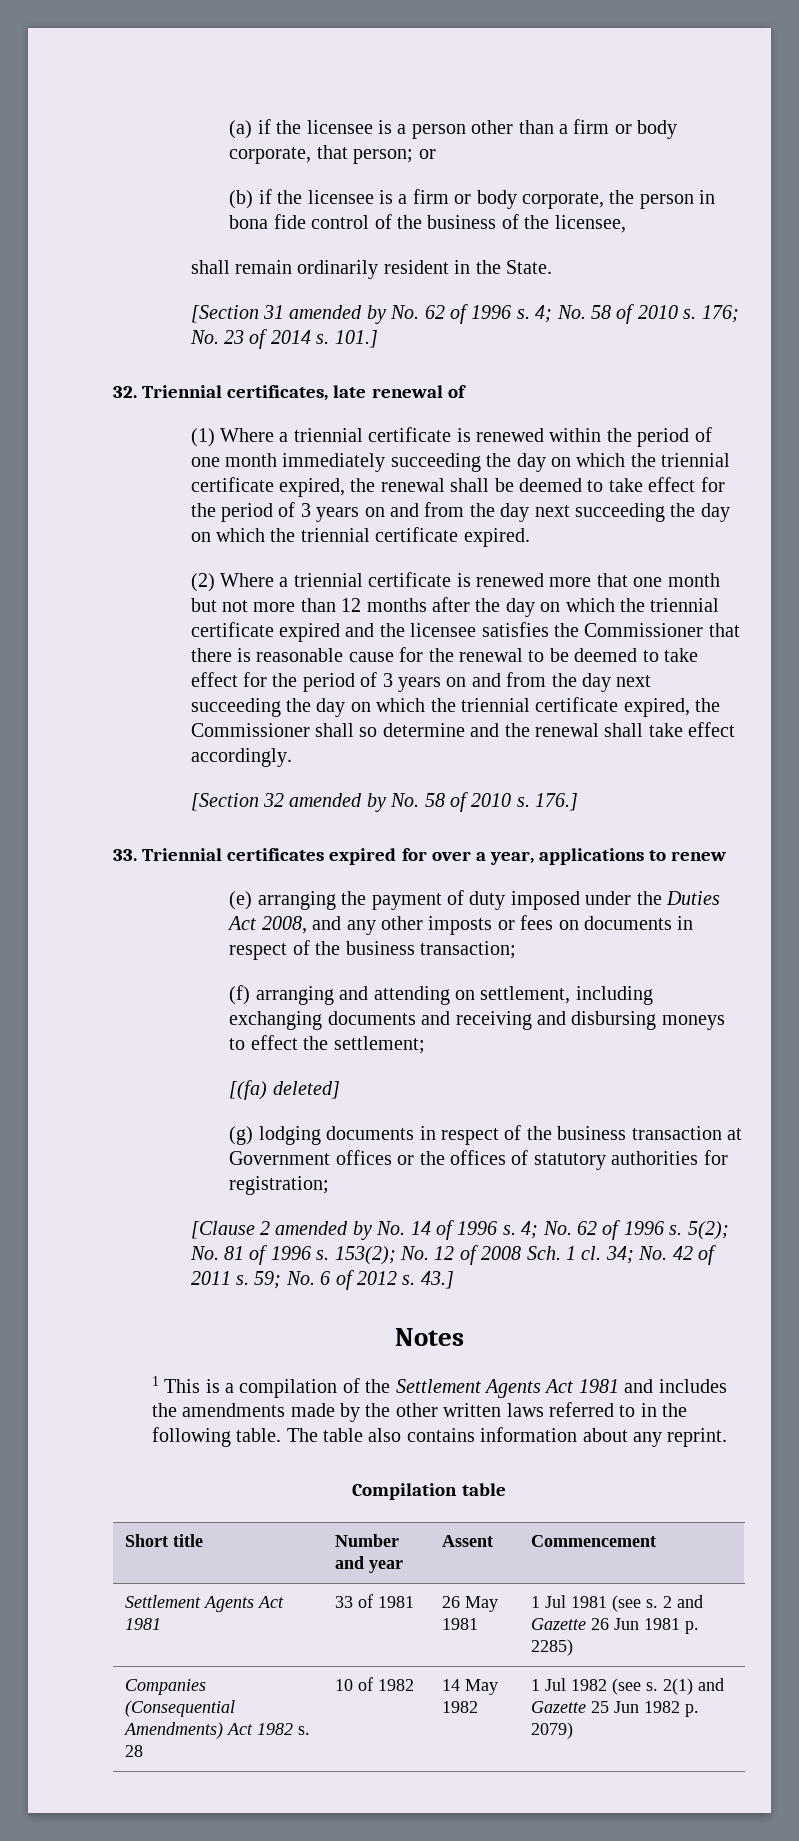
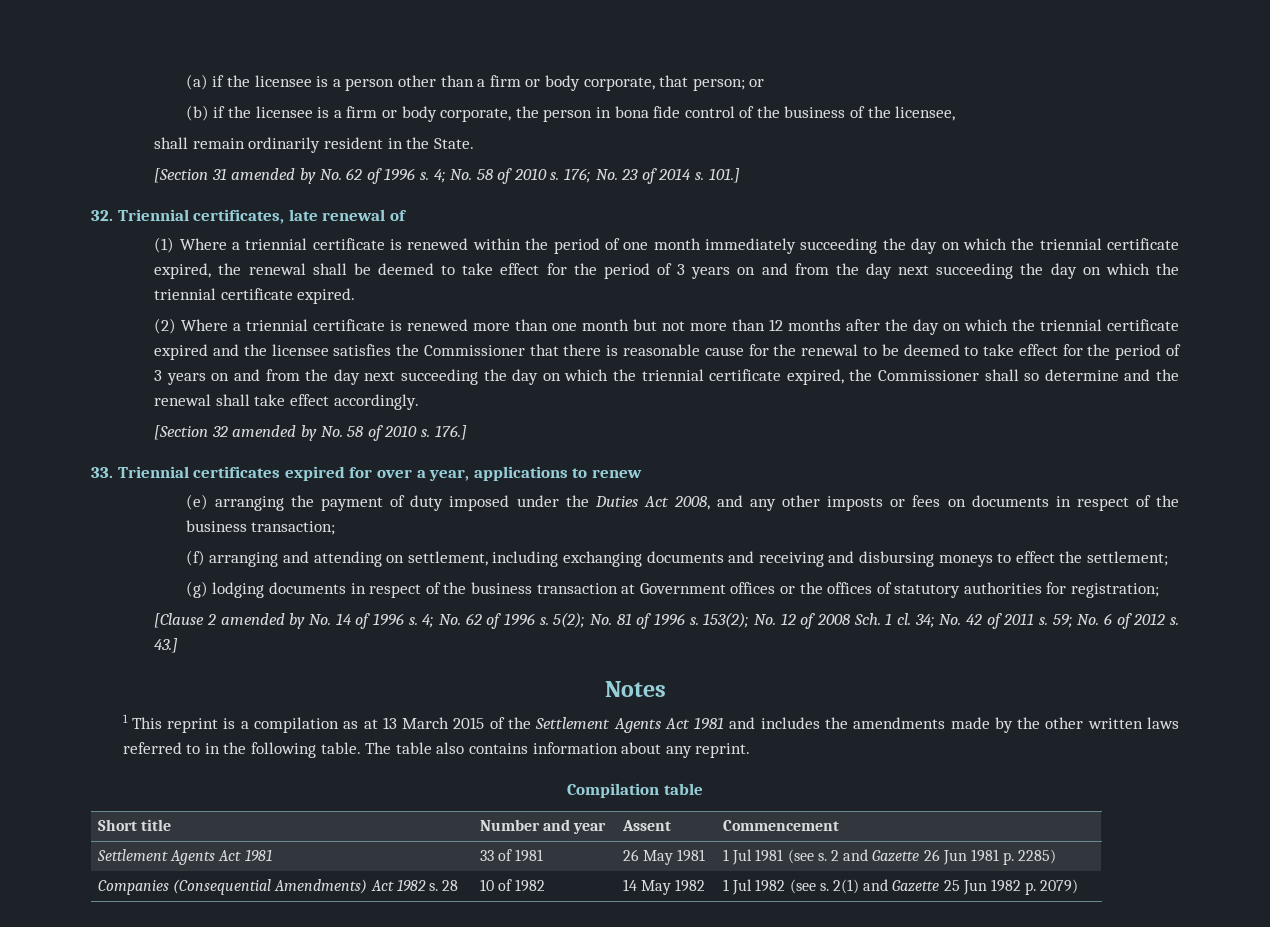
[596,573,628,587] that -> [515,319,549,331] than
[229,1080,340,1100] // [(fa) deleted] -> (1168, 558) none
(201, 1386) none -> [167,718,219,733] reprint
(338, 1388) none -> [343,717,485,729] as at 13 March 2015

